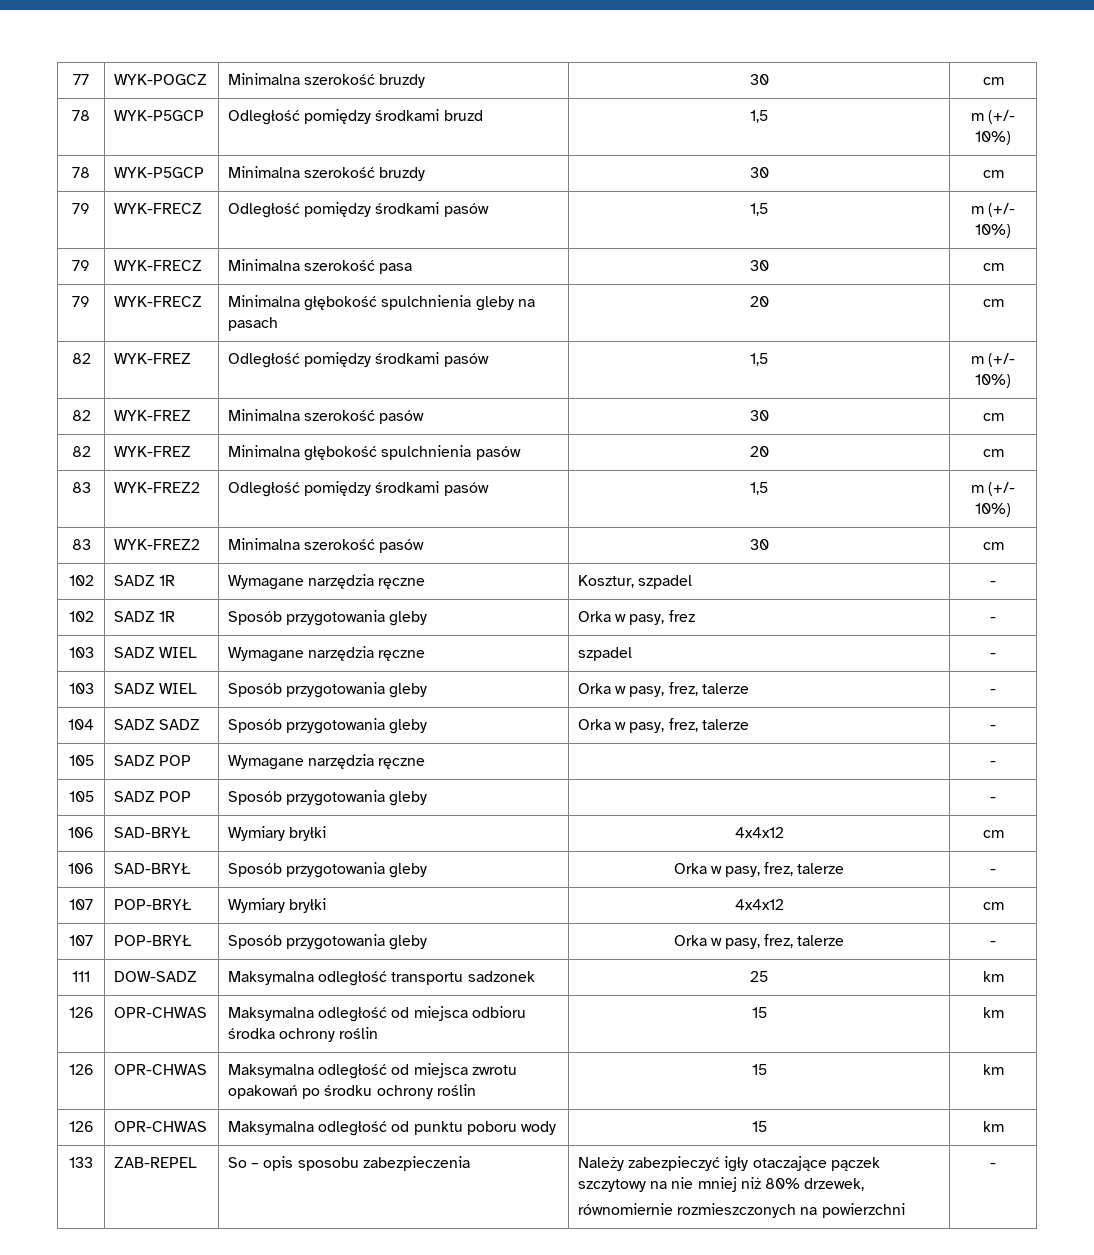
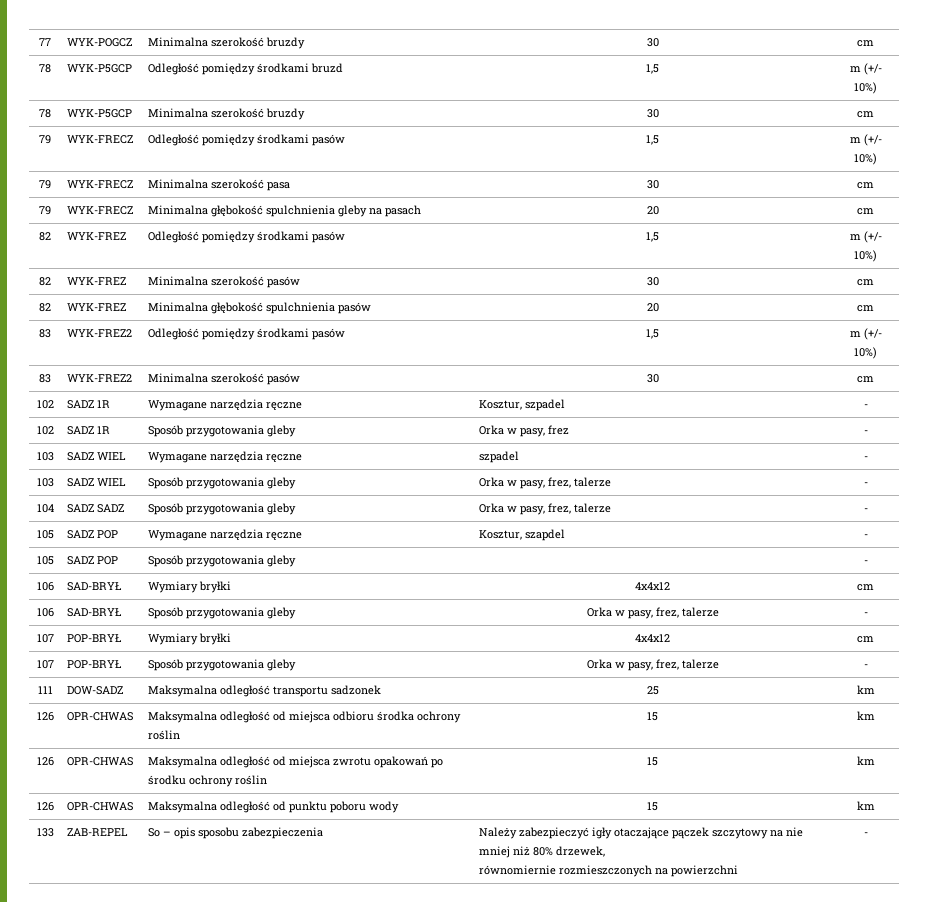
(426, 763) none -> [478,529,565,541] Kosztur, szapdel

